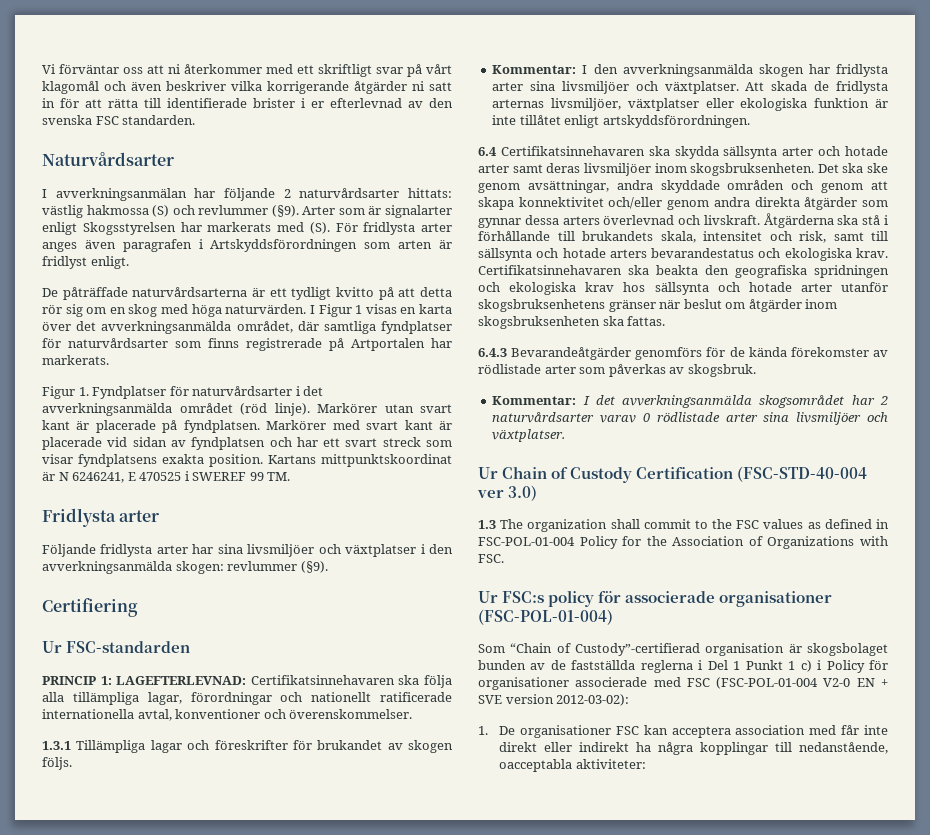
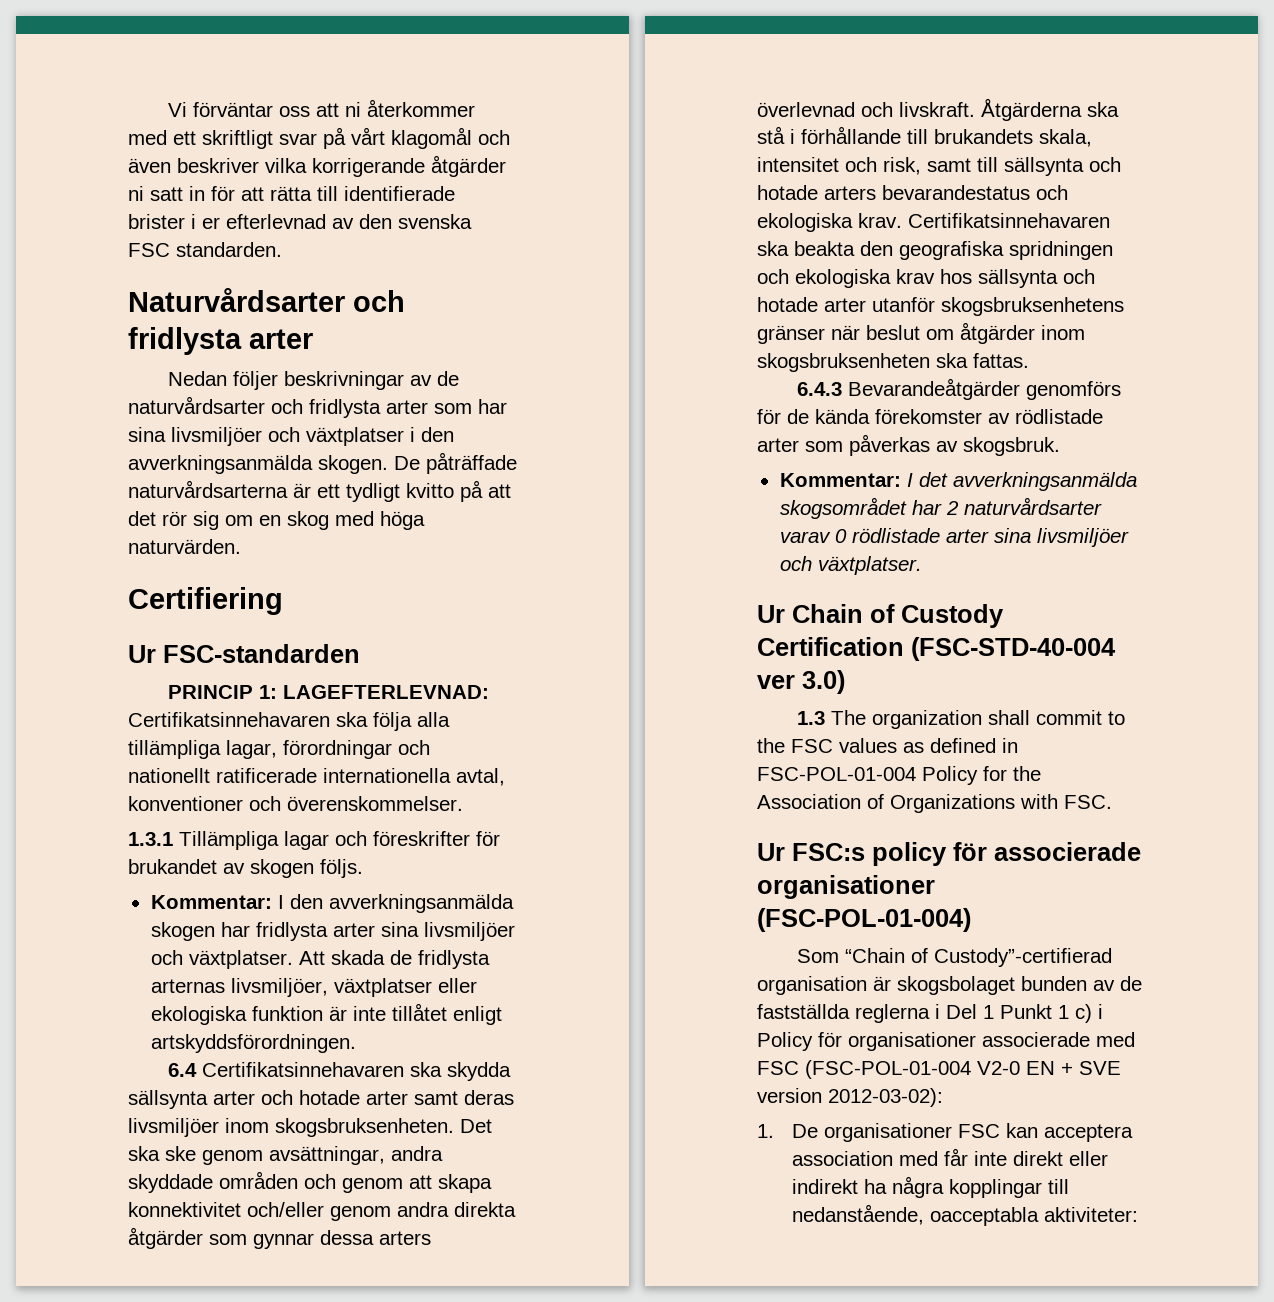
[42,188,452,201] [42,205,452,218] [42,222,452,235] [42,239,452,252] [42,256,129,269] // I avverkningsanmälan har följande 2 naturvårdsarter hittats: västlig hakmossa (S) och revlummer (§9). Arter som är signalarter enligt Skogsstyrelsen har markerats med (S). För fridlysta arter anges även paragrafen i Artskyddsförordningen som arten är fridlyst enligt. // -> [353,290,405,312] [128,327,313,355] [168,371,460,390] [128,396,507,418] [128,427,454,446] [128,455,388,474] och fridlysta arter // Nedan följer beskrivningar av de naturvårdsarter och fridlysta arter som har sina livsmiljöer och växtplatser i den avverkningsanmälda skogen.
[420,287,452,297] detta -> [128,511,156,526] det
[309,304,453,317] [42,321,452,334] [42,338,452,351] [42,355,109,365] [42,386,324,399] [42,403,452,416] [42,420,452,433] [42,437,453,450] [42,454,452,467] [42,471,291,483] [42,508,160,527] [42,544,453,557] [42,561,328,574] I Figur 1 visas en karta över det avverkningsanmälda området, där samtliga fyndplatser för naturvårdsarter som finns registrerade på Artportalen har markerats. // Figur 1. Fyndplatser för naturvårdsarter i det avverkningsanmälda området (röd linje). Markörer utan svart kant är placerade på fyndplatsen. Markörer med svart kant är placerade vid sidan av fyndplatsen och har ett svart streck som visar fyndplatsens exakta position. Kartans mittpunktskoordinat är N 6246241, E 470525 i SWEREF 99 TM. // Fridlysta arter // Följande fridlysta arter har sina livsmiljöer och växtplatser i den avverkningsanmälda skogen: revlummer (§9). -> (241, 546) none

